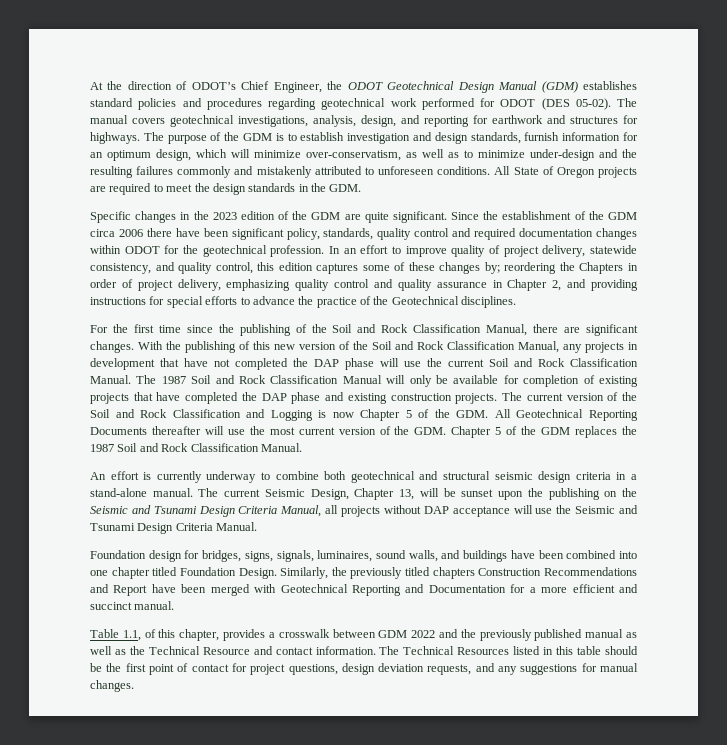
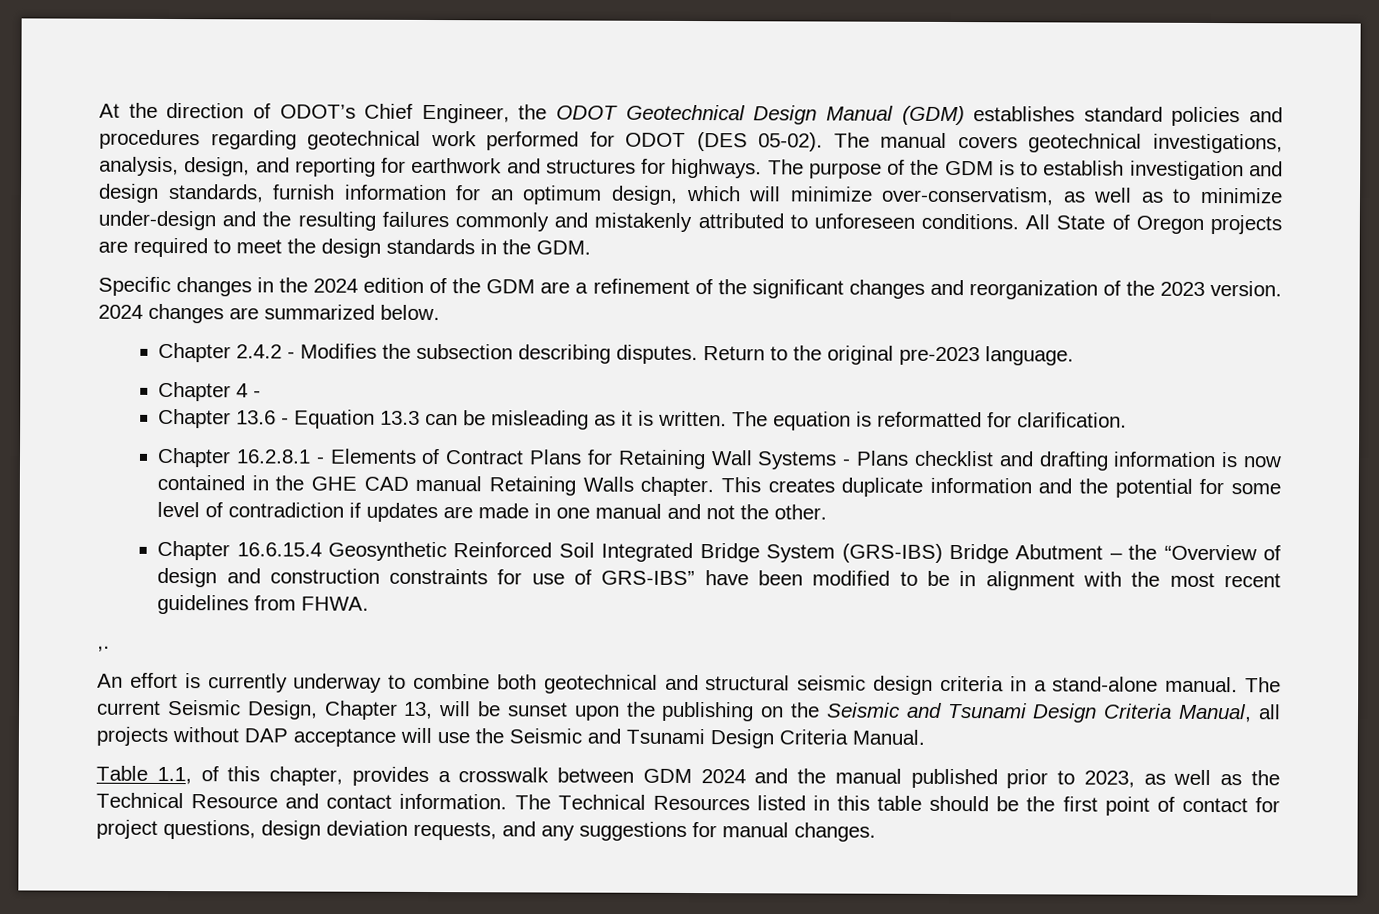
[212,212,237,220] 2023 -> [313,278,359,293] 2024
[364,211,638,223] [90,228,637,240] [90,245,638,257] [90,262,639,274] [90,279,638,291] [90,296,517,308] [90,324,638,336] [90,341,638,353] [90,358,638,370] [90,375,638,387] [90,392,637,404] [90,409,639,421] [90,426,637,438] [90,443,302,452] quite significant. Since the establishment of the GDM circa 2006 there have been significant policy, standards, quality control and required documentation changes within ODOT for the geotechnical profession. In an effort to improve quality of project delivery, statewide consistency, and quality control, this edition captures some of these changes by; reordering the Chapters in order of project delivery, emphasizing quality control and quality assurance in Chapter 2, and providing instructions for special efforts to advance the practice of the Geotechnical disciplines. // For the first time since the publishing of the Soil and Rock Classification Manual, there are significant changes. With the publishing of this new version of the Soil and Rock Classification Manual, any projects in development that have not completed the DAP phase will use the current Soil and Rock Classification Manual. The 1987 Soil and Rock Classification Manual will only be available for completion of existing projects that have completed the DAP phase and existing construction projects. The current version of the Soil and Rock Classification and Logging is now Chapter 5 of the GDM. All Geotechnical Reporting Documents thereafter will use the most current version of the GDM. Chapter 5 of the GDM replaces the 1987 Soil and Rock Classification Manual. -> [575,278,1282,300] [98,303,440,324] [158,342,1075,366] [158,381,262,402] [158,408,1128,431] [157,447,1282,471] [157,474,1282,498] [157,501,828,523] [157,540,1282,564] [157,567,1281,591] [157,594,370,615] [97,645,110,652] a refinement of the significant changes and reorganization of the 2023 version. 2024 changes are summarized below. // Chapter 2.4.2 - Modifies the subsection describing disputes. Return to the original pre-2023 language. // Chapter 4 - // Chapter 13.6 - Equation 13.3 can be misleading as it is written. The equation is reformatted for clarification. // Chapter 16.2.8.1 - Elements of Contract Plans for Retaining Wall Systems - Plans checklist and drafting information is now contained in the GHE CAD manual Retaining Walls chapter. This creates duplicate information and the potential for some level of contradiction if updates are made in one manual and not the other. // Chapter 16.6.15.4 Geosynthetic Reinforced Soil Integrated Bridge System (GRS-IBS) Bridge Abutment – the “Overview of design and construction constraints for use of GRS-IBS” have been modified to be in alignment with the most recent guidelines from FHWA. // ,.
[90,550,638,562] [90,567,637,579] [90,584,639,596] [90,601,175,610] // Foundation design for bridges, signs, signals, luminaires, sound walls, and buildings have been combined into one chapter titled Foundation Design. Similarly, the previously titled chapters Construction Recommendations and Report have been merged with Geotechnical Reporting and Documentation for a more efficient and succinct manual. -> (925, 737) none
[411,629,624,641] 2022 and the previously published manual -> [700,768,1135,789] 2024 and the manual published prior to 2023,

